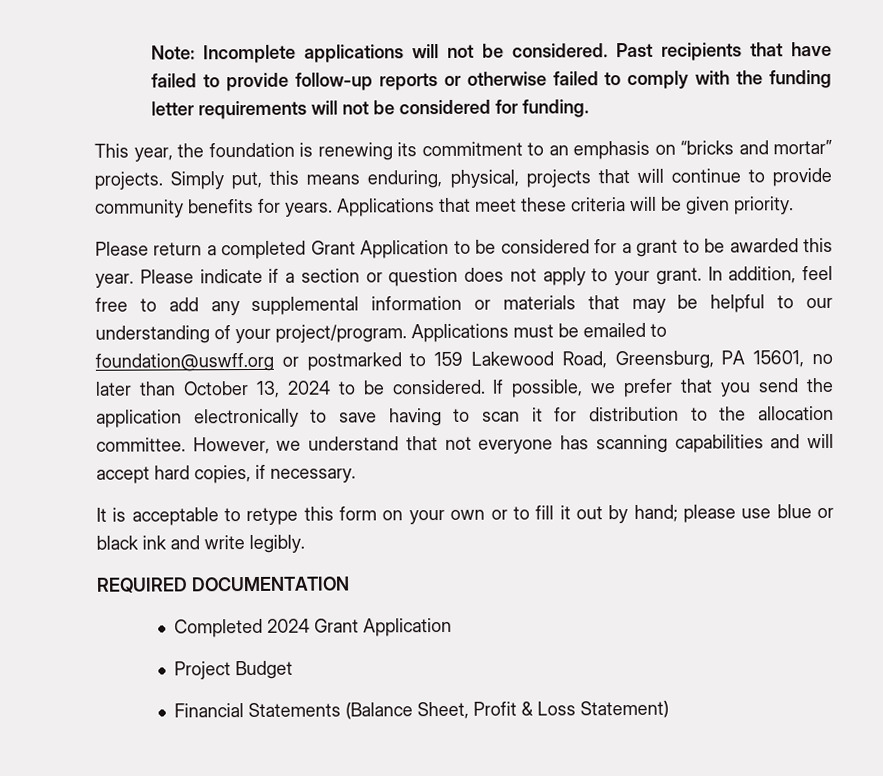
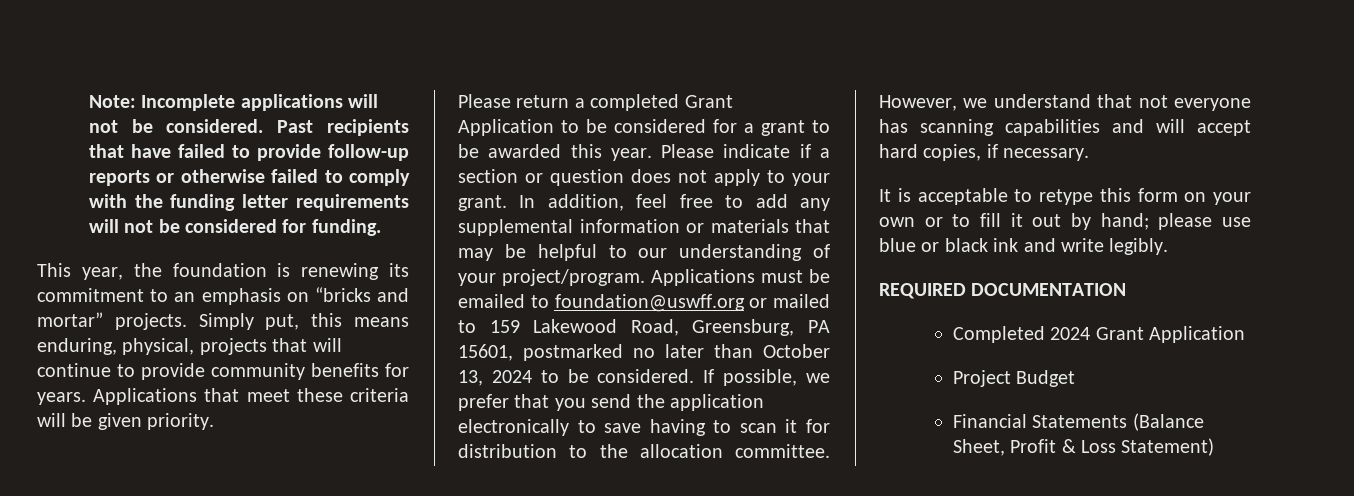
[306,352,402,371] postmarked -> [773,294,830,308] mailed
(805, 359) none -> [523,344,623,361] postmarked

